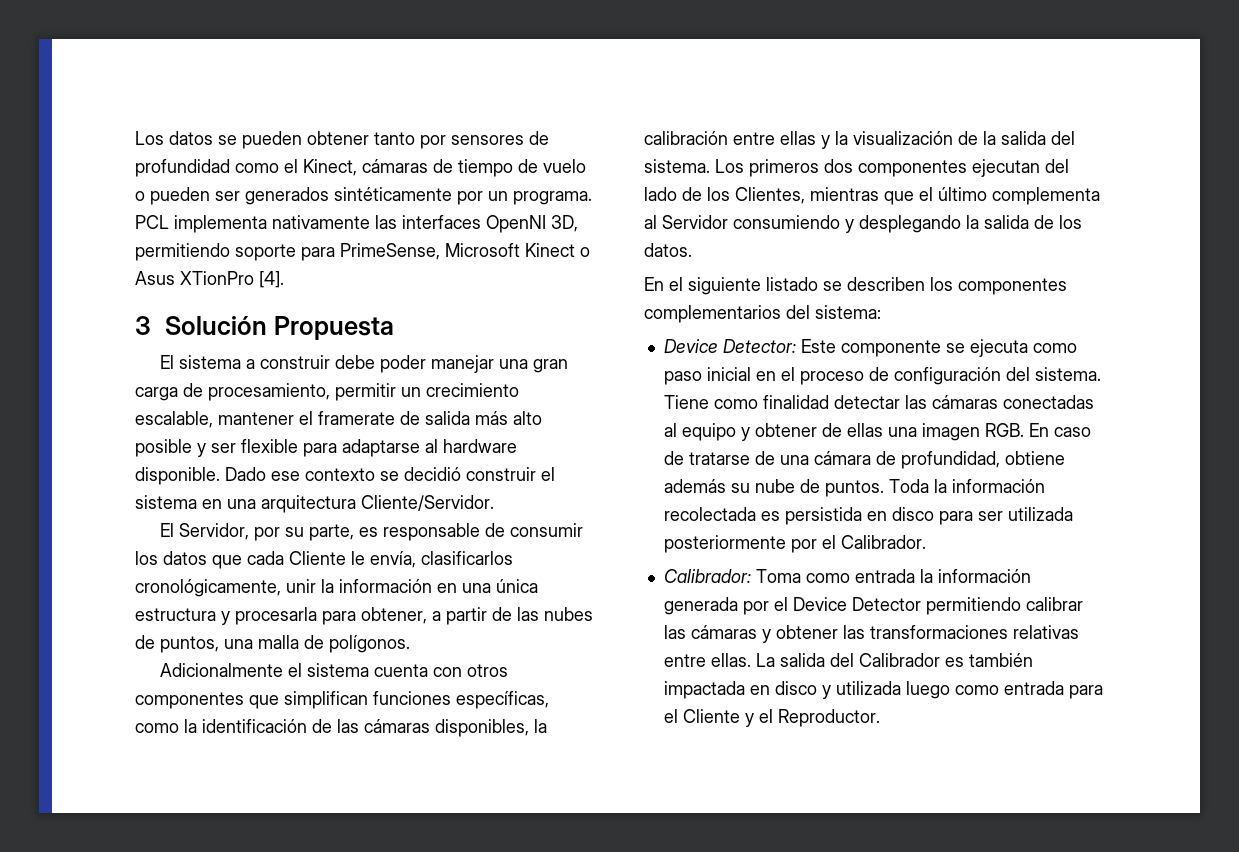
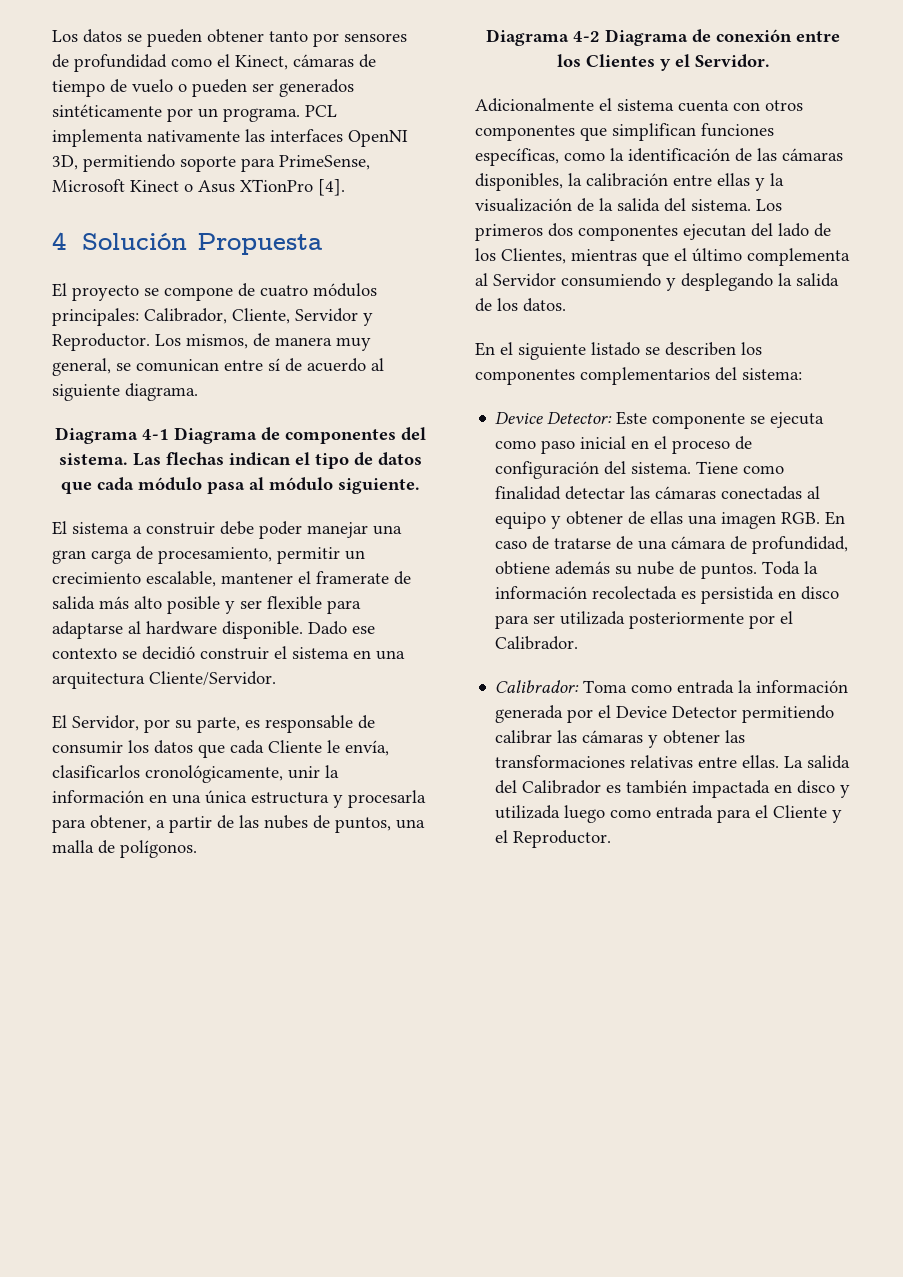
[135,316,151,335] 3 -> [52,232,66,250] 4
(394, 328) none -> [52,283,377,301] [52,308,373,326] [52,333,371,351] [52,358,384,376] [52,383,198,401] [54,427,426,444] [58,452,422,469] [60,477,420,494] // El proyecto se compone de cuatro módulos principales: Calibrador, Cliente, Servidor y Reproductor. Los mismos, de manera muy general, se comunican entre sí de acuerdo al siguiente diagrama. // Diagrama 4-1 Diagrama de componentes del sistema. Las flechas indican el tipo de datos que cada módulo pasa al módulo siguiente.
(410, 644) none -> [486,29,840,46] [556,54,770,71] // Diagrama 4-2 Diagrama de conexión entre los Clientes y el Servidor.

